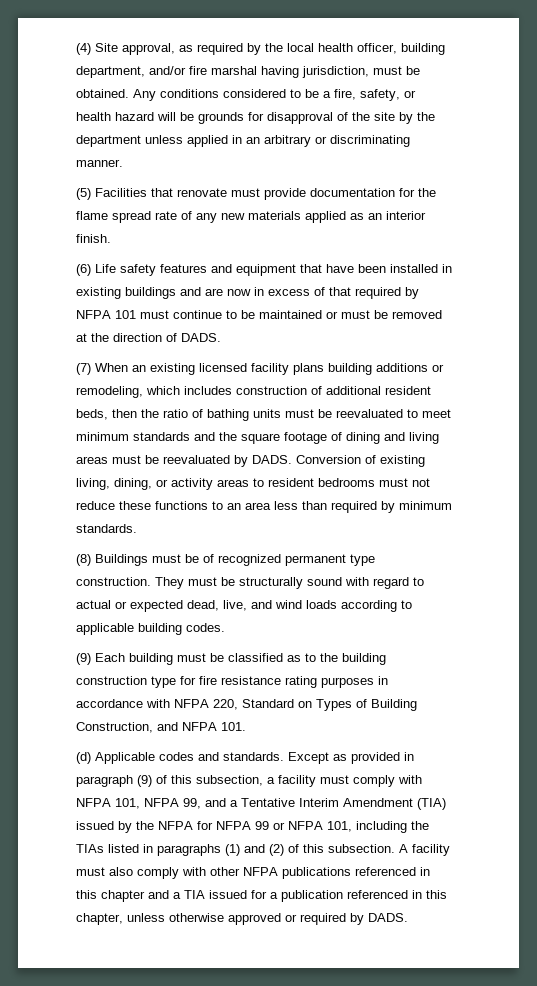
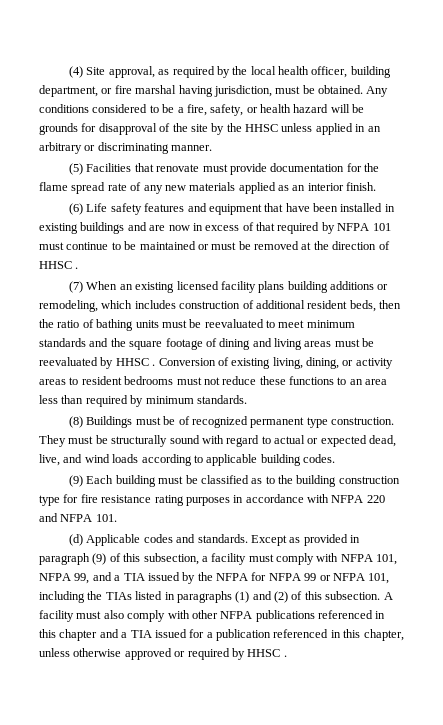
[149,66,186,75] and/or -> [101,88,113,94] or
[76,135,141,147] department -> [245,124,278,132] HHSC
[181,333,221,342] DADS. -> [39,261,79,269] HHSC .
[252,455,292,464] DADS. -> [115,358,156,366] HHSC .
[213,699,417,711] [76,722,153,733] 220, Standard on Types of Building Construction, -> [366,495,385,503] 220
[241,798,446,810] Tentative Interim Amendment (TIA) -> [123,573,145,581] TIA
[368,913,408,922] DADS. -> [247,649,287,657] HHSC .

